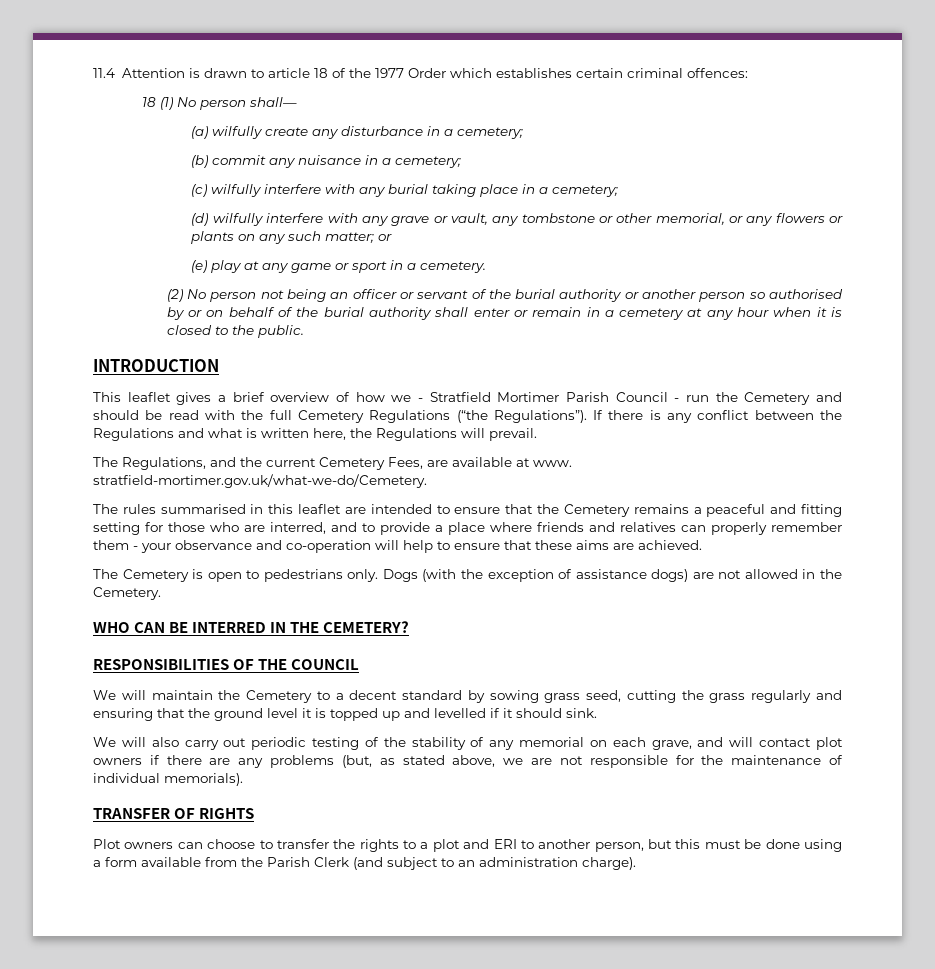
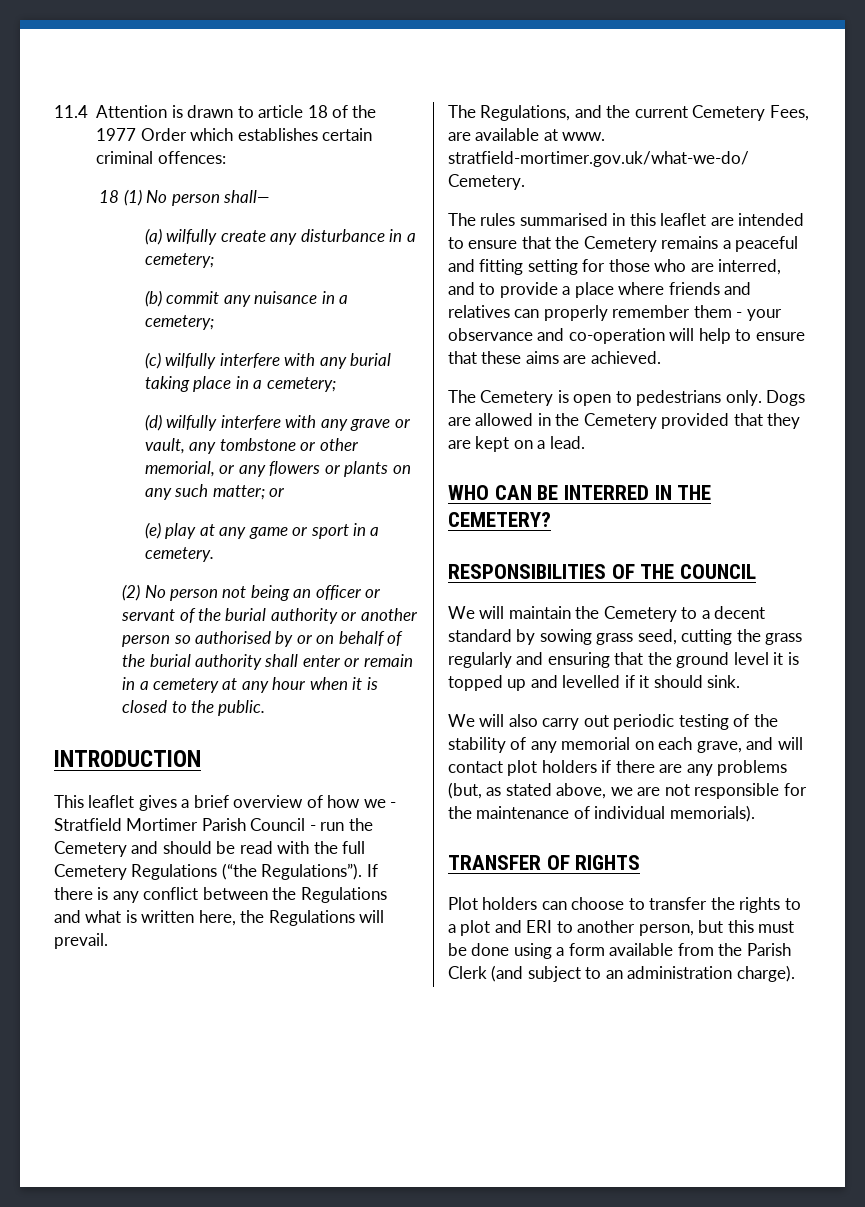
[422,569,842,582] [93,587,161,600] (with the exception of assistance dogs) are not allowed in the Cemetery. -> [448,413,801,429] [448,436,585,452] are allowed in the Cemetery provided that they are kept on a lead.
[93,758,142,765] owners -> [541,760,597,773] holders
[124,842,174,849] owners -> [482,897,538,910] holders

